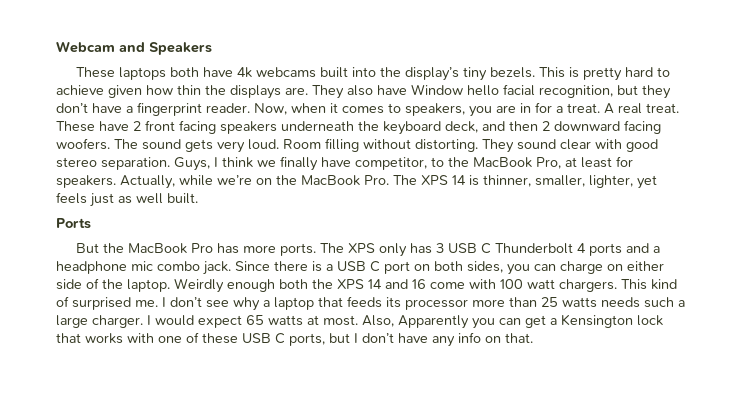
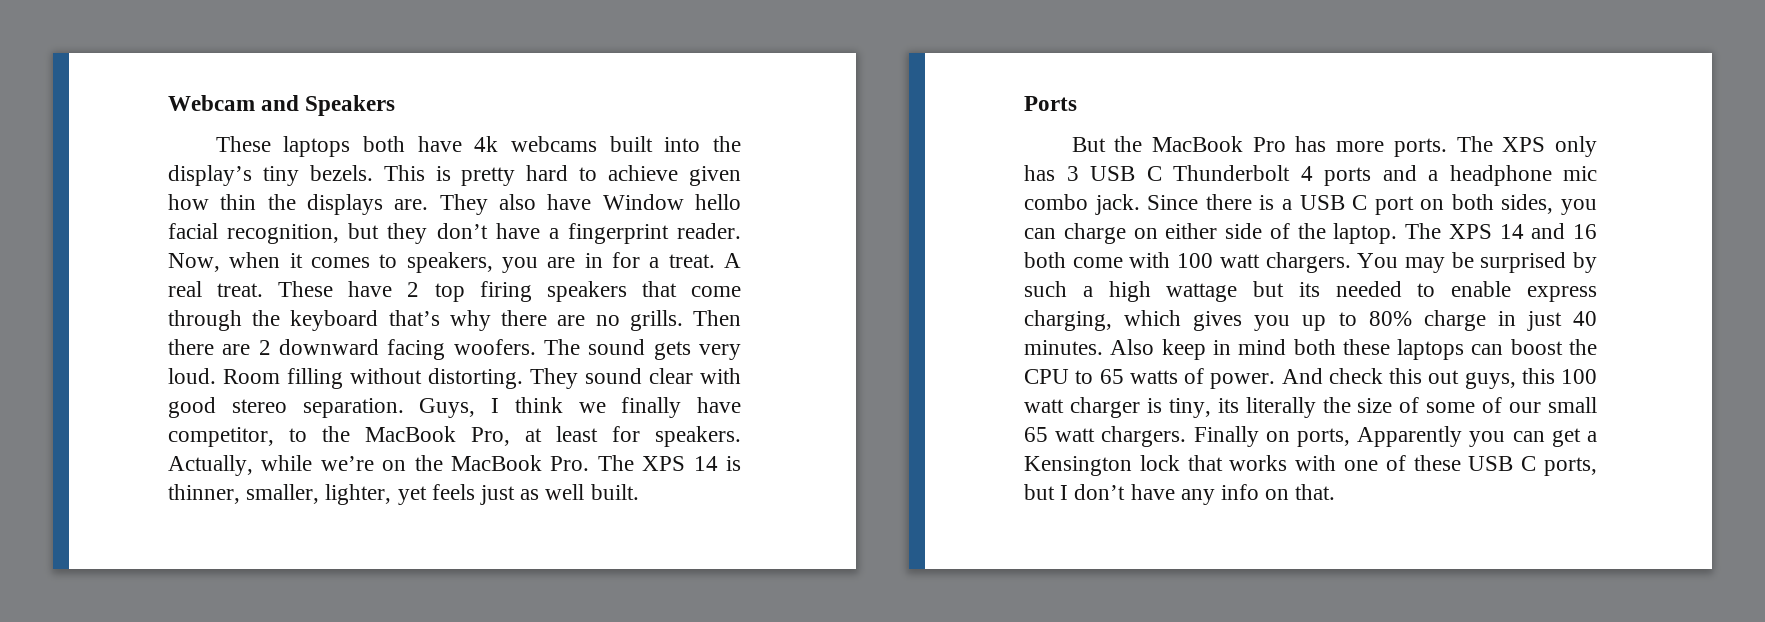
[145,120,538,135] front facing speakers underneath the keyboard deck, and then -> [434,281,741,302] [168,310,741,331] [168,339,251,355] top firing speakers that come through the keyboard that’s why there are no grills. Then there are
[174,278,333,293] Weirdly enough both the -> [1405,223,1441,239] The
(426, 284) none -> [1024,252,1066,268] both
[621,279,677,290] [56,296,685,311] [56,315,394,328] This kind of surprised me. I don’t see why a laptop that feeds its processor more than 25 watts needs such a large charger. I would expect 65 watts at most. Also, -> [1357,252,1597,273] [1024,281,1597,302] [1024,310,1597,331] [1024,339,1597,360] [1024,368,1597,389] [1024,397,1597,418] [1024,426,1350,447] You may be surprised by such a high wattage but its needed to enable express charging, which gives you up to 80% charge in just 40 minutes. Also keep in mind both these laptops can boost the CPU to 65 watts of power. And check this out guys, this 100 watt charger is tiny, its literally the size of some of our small 65 watt chargers. Finally on ports,

